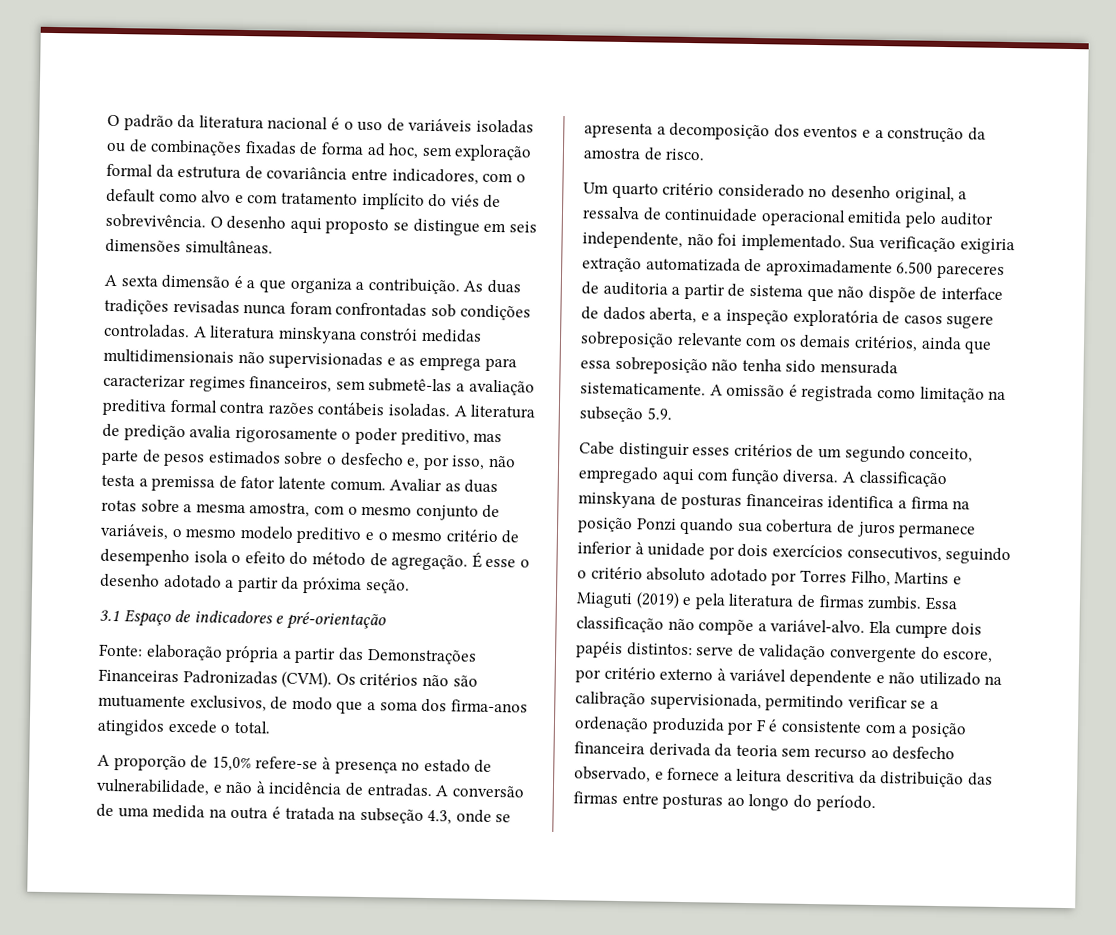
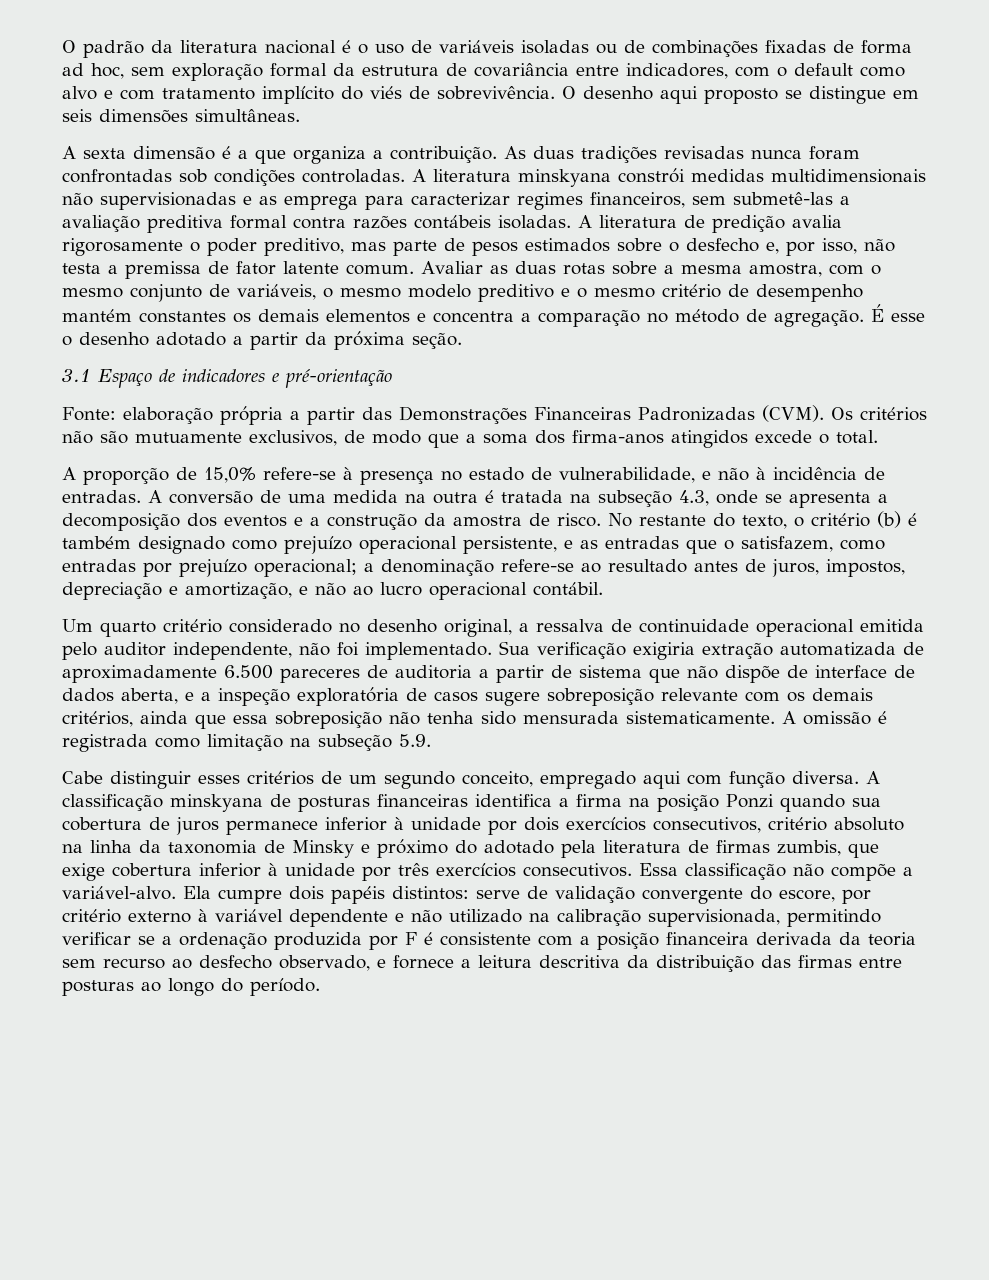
[193,550,309,566] isola o efeito do -> [62,309,668,327] mantém constantes os demais elementos e concentra a comparação no
(706, 154) none -> [608,511,917,529] [62,536,885,554] [62,559,905,577] [62,582,603,600] No restante do texto, o critério (b) é também designado como prejuízo operacional persistente, e as entradas que o satisfazem, como entradas por prejuízo operacional; a denominação refere-se ao resultado antes de juros, impostos, depreciação e amortização, e não ao lucro operacional contábil.
[945,547,1012,565] [577,566,962,587] [576,591,923,610] seguindo o critério absoluto adotado por Torres Filho, Martins e Miaguti (2019) e pela literatura de firmas zumbis. -> [768,817,904,831] [62,839,879,858] [62,863,632,881] critério absoluto na linha da taxonomia de Minsky e próximo do adotado pela literatura de firmas zumbis, que exige cobertura inferior à unidade por três exercícios consecutivos.

